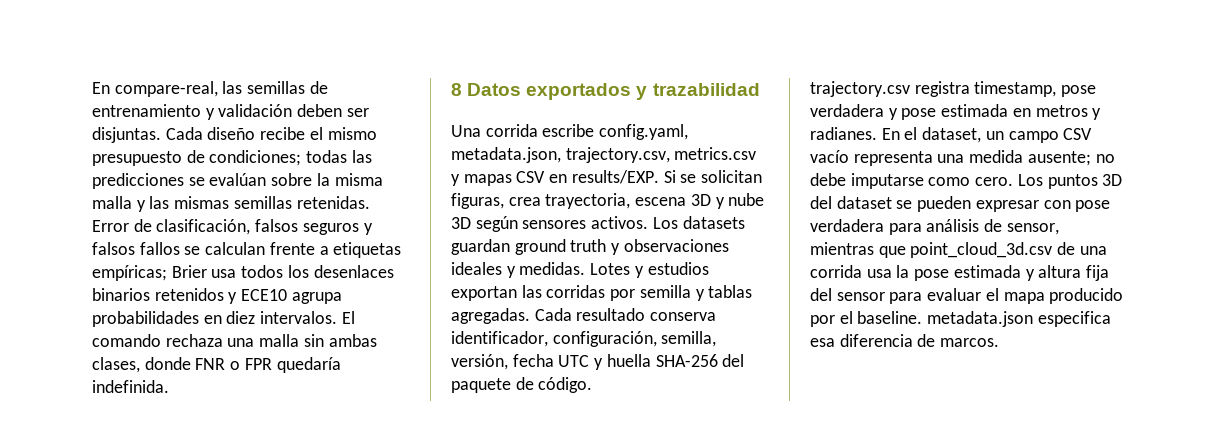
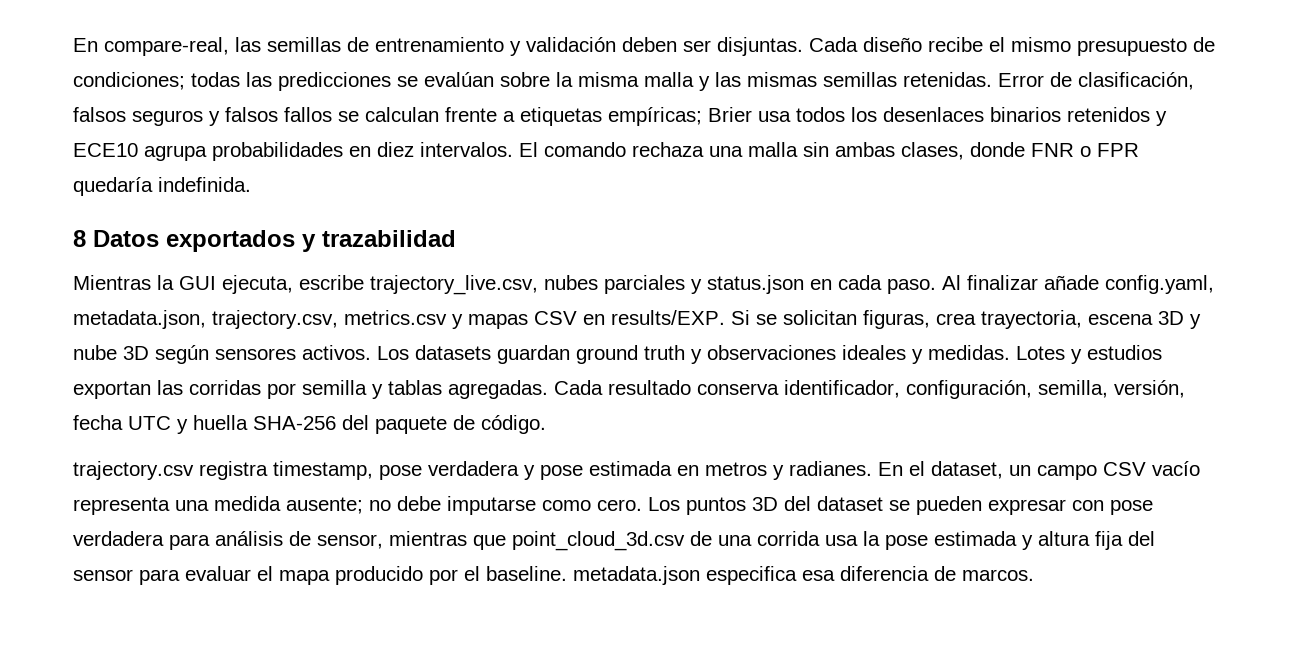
[451,124,595,137] Una corrida escribe -> [73,275,1099,295] Mientras la GUI ejecuta, escribe trajectory_live.csv, nubes parciales y status.json en cada paso. Al finalizar añade

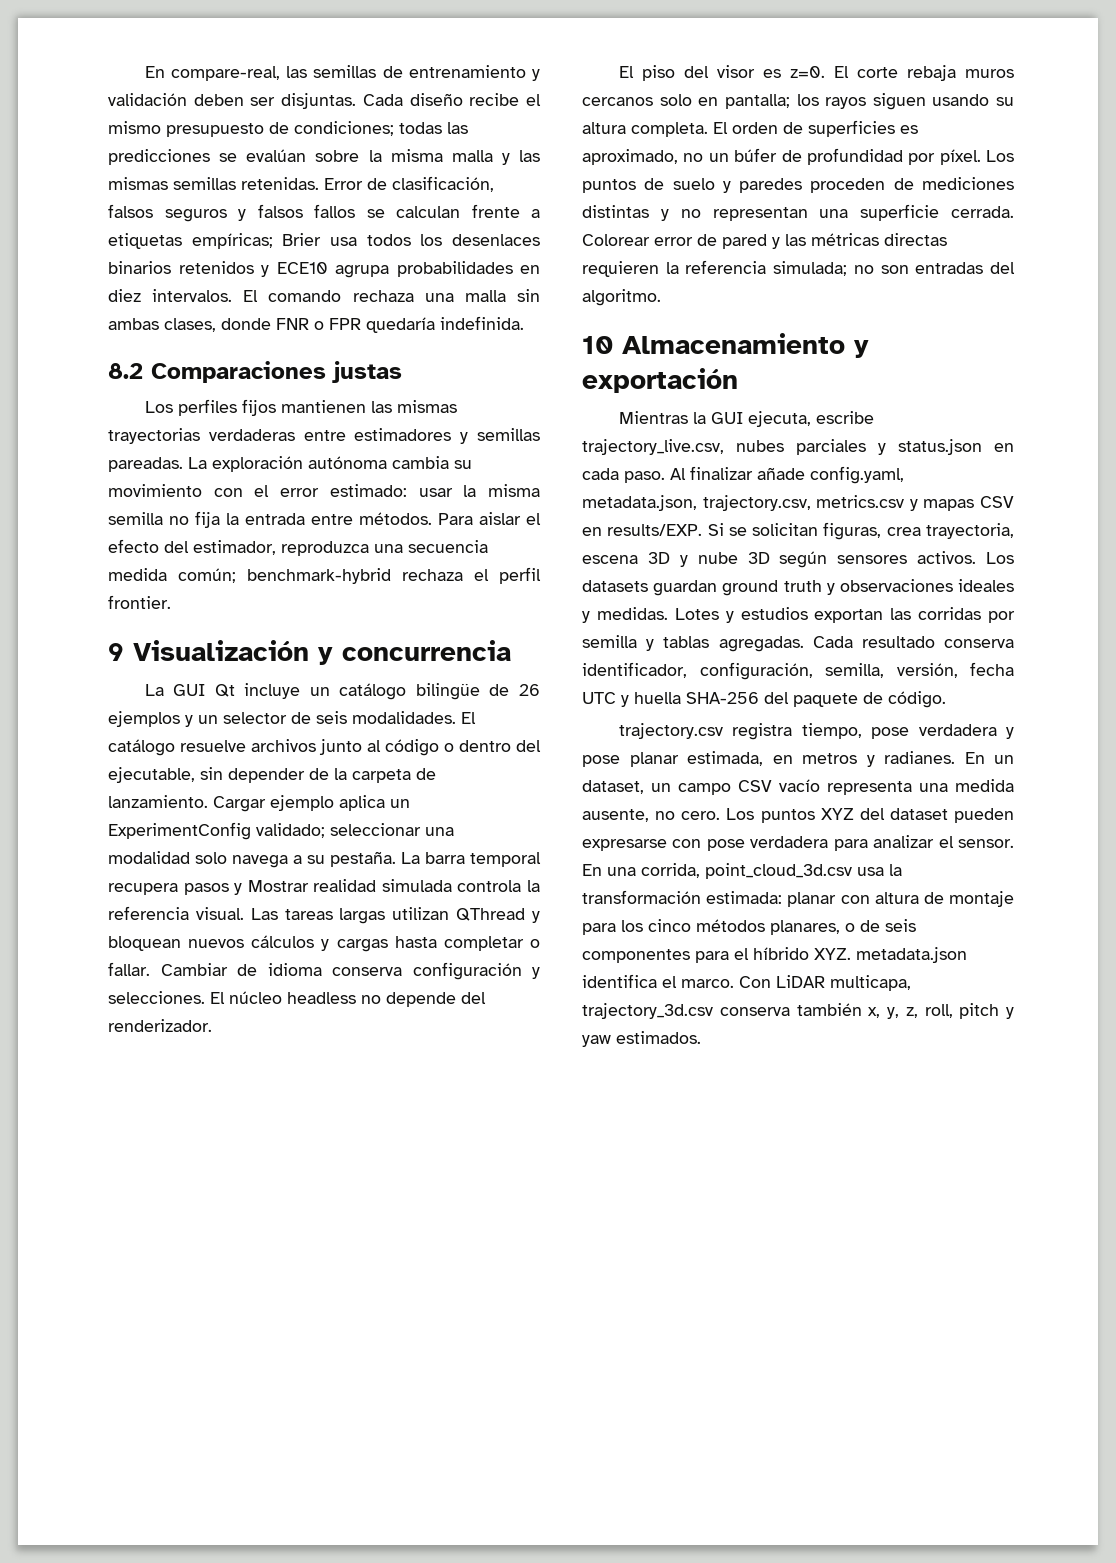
[73,230,456,252] 8 Datos exportados y trazabilidad -> [108,361,402,383] [144,399,457,416] [108,428,540,444] [108,456,472,472] [108,484,540,497] [108,511,541,528] [108,539,488,556] [108,567,541,584] [108,595,171,609] [108,640,511,665] [144,683,540,700] [108,711,476,727] [108,739,541,756] [108,767,436,783] [108,795,410,812] [108,822,454,840] [108,851,541,868] [108,879,540,895] [108,906,540,924] [108,935,540,952] [108,962,540,980] [108,991,486,1007] [108,1019,212,1032] [618,65,1014,81] [582,93,1014,110] [582,120,918,137] [582,148,1014,165] [582,177,1014,193] [582,204,1014,221] [582,233,947,249] [582,260,1015,277] [582,289,661,306] [582,333,869,358] [582,368,738,393] 8.2 Comparaciones justas // Los perfiles fijos mantienen las mismas trayectorias verdaderas entre estimadores y semillas pareadas. La exploración autónoma cambia su movimiento con el error estimado: usar la misma semilla no fija la entrada entre métodos. Para aislar el efecto del estimador, reproduzca una secuencia medida común; benchmark-hybrid rechaza el perfil frontier. // 9 Visualización y concurrencia // La GUI Qt incluye un catálogo bilingüe de 26 ejemplos y un selector de seis modalidades. El catálogo resuelve archivos junto al código o dentro del ejecutable, sin depender de la carpeta de lanzamiento. Cargar ejemplo aplica un ExperimentConfig validado; seleccionar una modalidad solo navega a su pestaña. La barra temporal recupera pasos y Mostrar realidad simulada controla la referencia visual. Las tareas largas utilizan QThread y bloquean nuevos cálculos y cargas hasta completar o fallar. Cambiar de idioma conserva configuración y selecciones. El núcleo headless no depende del renderizador. // El piso del visor es z=0. El corte rebaja muros cercanos solo en pantalla; los rayos siguen usando su altura completa. El orden de superficies es aproximado, no un búfer de profundidad por píxel. Los puntos de suelo y paredes proceden de mediciones distintas y no representan una superficie cerrada. Colorear error de pared y las métricas directas requieren la referencia simulada; no son entradas del algoritmo. // 10 Almacenamiento y exportación
[273,461,373,480] timestamp, -> [801,723,862,739] tiempo,
[589,461,672,476] estimada -> [629,751,763,767] planar estimada,
[909,461,925,476] el -> [994,755,1014,764] un
[286,496,591,515] ausente; no debe imputarse como -> [582,809,676,822] ausente, no
[752,497,778,511] 3D -> [820,808,854,820] XYZ
[889,496,1066,515] se pueden expresar -> [954,808,1014,823] [582,839,667,851] pueden expresarse
[215,531,1155,551] [73,566,1034,585] análisis de sensor, mientras que point_cloud_3d.csv de una corrida usa la pose estimada y altura fija del sensor para evaluar el mapa producido por el baseline. metadata.json especifica esa diferencia de marcos. -> [873,835,1014,848] [582,863,902,879] [582,890,1014,907] [582,919,916,935] [582,947,967,963] [582,974,911,991] [582,1003,1014,1019] [582,1031,701,1047] analizar el sensor. En una corrida, point_cloud_3d.csv usa la transformación estimada: planar con altura de montaje para los cinco métodos planares, o de seis componentes para el híbrido XYZ. metadata.json identifica el marco. Con LiDAR multicapa, trajectory_3d.csv conserva también x, y, z, roll, pitch y yaw estimados.

